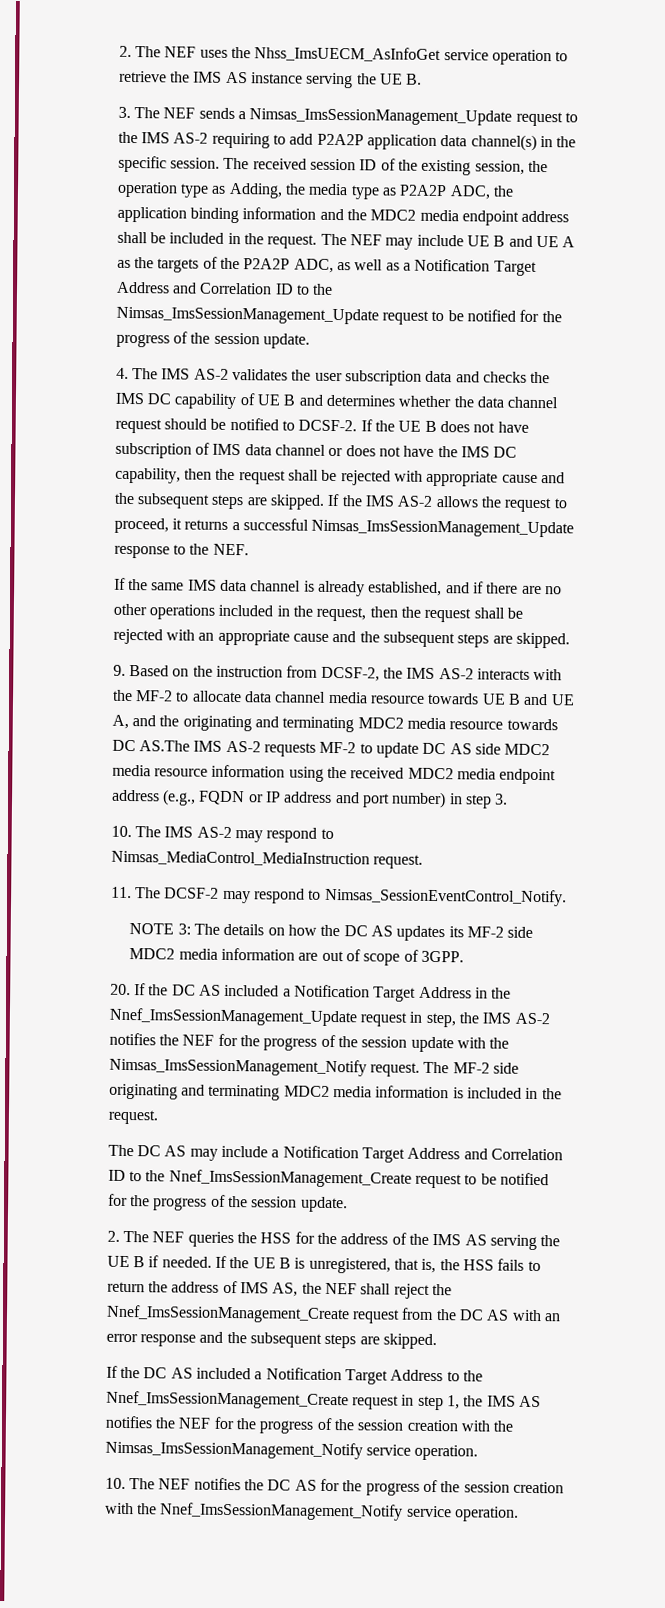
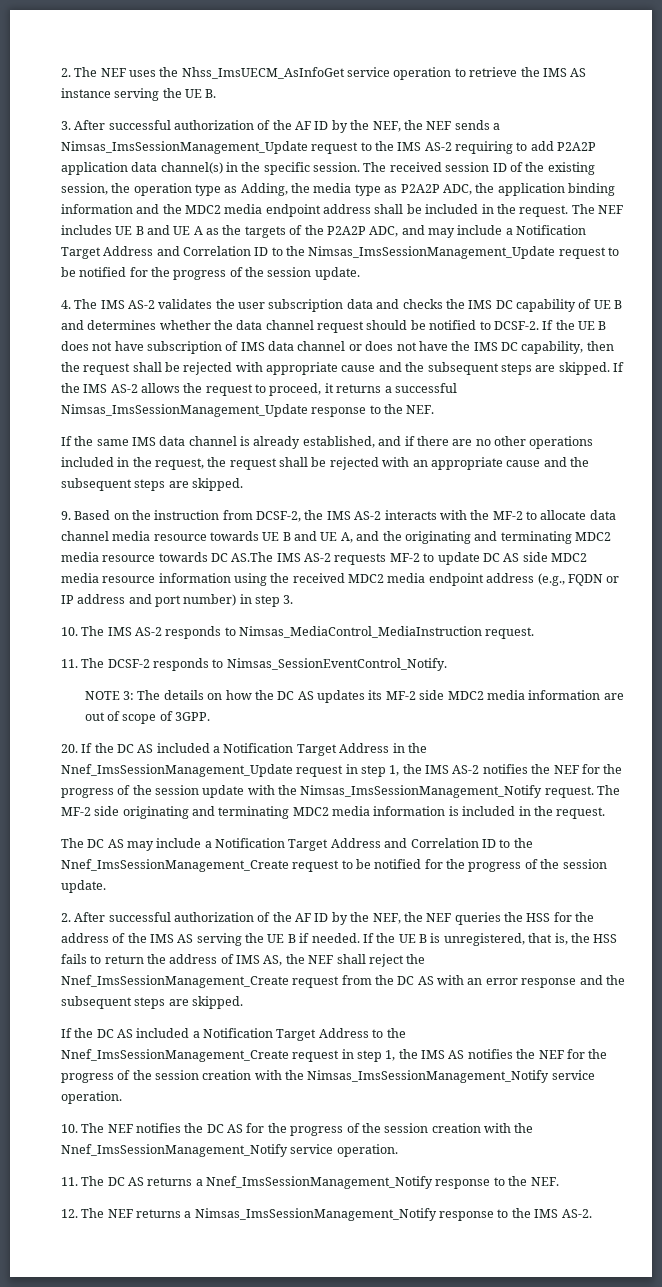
[134,107,161,119] The -> [74,120,423,133] After successful authorization of the AF ID by the NEF, the
[385,234,464,250] may include -> [60,225,112,235] includes
[336,259,400,271] as well as -> [401,225,503,238] and may include
[369,606,398,618] then -> (204, 464) none
[235,827,318,843] may respond -> [165,626,222,639] responds
[222,888,306,904] may respond -> [152,658,209,671] responds
[425,1012,456,1028] step, -> [360,765,400,777] step 1,
[123,1230,150,1243] The -> [74,912,423,925] After successful authorization of the AF ID by the NEF, the
(520, 1514) none -> [60,1176,559,1189] [60,1208,592,1221] // 11. The DC AS returns a Nnef_ImsSessionManagement_Notify response to the NEF. // 12. The NEF returns a Nimsas_ImsSessionManagement_Notify response to the IMS AS-2.

